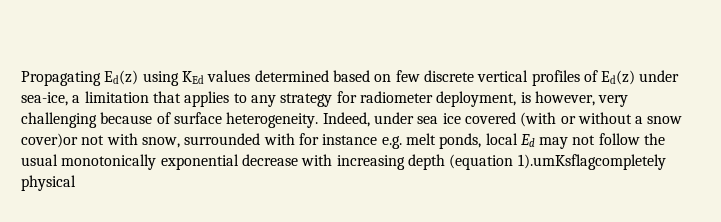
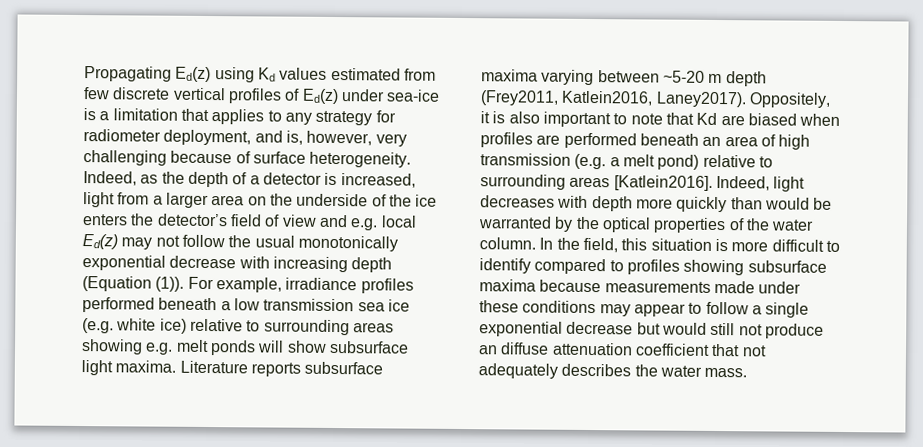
[181,70,392,84] KEd values determined based on -> [257,67,436,82] Kd values estimated from
[21,92,68,106] sea-ice, -> [386,89,441,102] [83,108,96,121] sea-ice is
[520,92,531,103] is -> [254,130,303,145] and is,
[373,112,683,127] [21,133,535,149] under sea ice covered (with or without a snow cover)or not with snow, surrounded with for instance e.g. melt ponds, local Ed -> [140,171,416,188] [83,192,438,209] [82,213,417,231] [82,234,118,250] as the depth of a detector is increased, light from a larger area on the underside of the ice enters the detector’s field of view and e.g. local Ed(z)
[449,154,666,170] [21,175,76,191] (equation 1).umKsflagcompletely physical -> [82,276,414,294] [82,297,410,313] [82,318,394,336] [81,339,409,356] [81,360,384,377] [481,69,767,87] [480,90,831,108] [480,111,841,128] [480,132,811,150] [480,153,773,170] [480,174,806,192] [480,195,833,213] [478,216,815,234] [479,237,840,253] [479,258,827,276] [479,279,802,294] [479,300,810,318] [479,321,824,339] [478,342,767,357] [478,363,748,379] (Equation (1)). For example, irradiance profiles performed beneath a low transmission sea ice (e.g. white ice) relative to surrounding areas showing e.g. melt ponds will show subsurface light maxima. Literature reports subsurface maxima varying between ~5-20 m depth (Frey2011, Katlein2016, Laney2017). Oppositely, it is also important to note that Kd are biased when profiles are performed beneath an area of high transmission (e.g. a melt pond) relative to surrounding areas [Katlein2016]. Indeed, light decreases with depth more quickly than would be warranted by the optical properties of the water column. In the field, this situation is more difficult to identify compared to profiles showing subsurface maxima because measurements made under these conditions may appear to follow a single exponential decrease but would still not produce an diffuse attenuation coefficient that not adequately describes the water mass.

